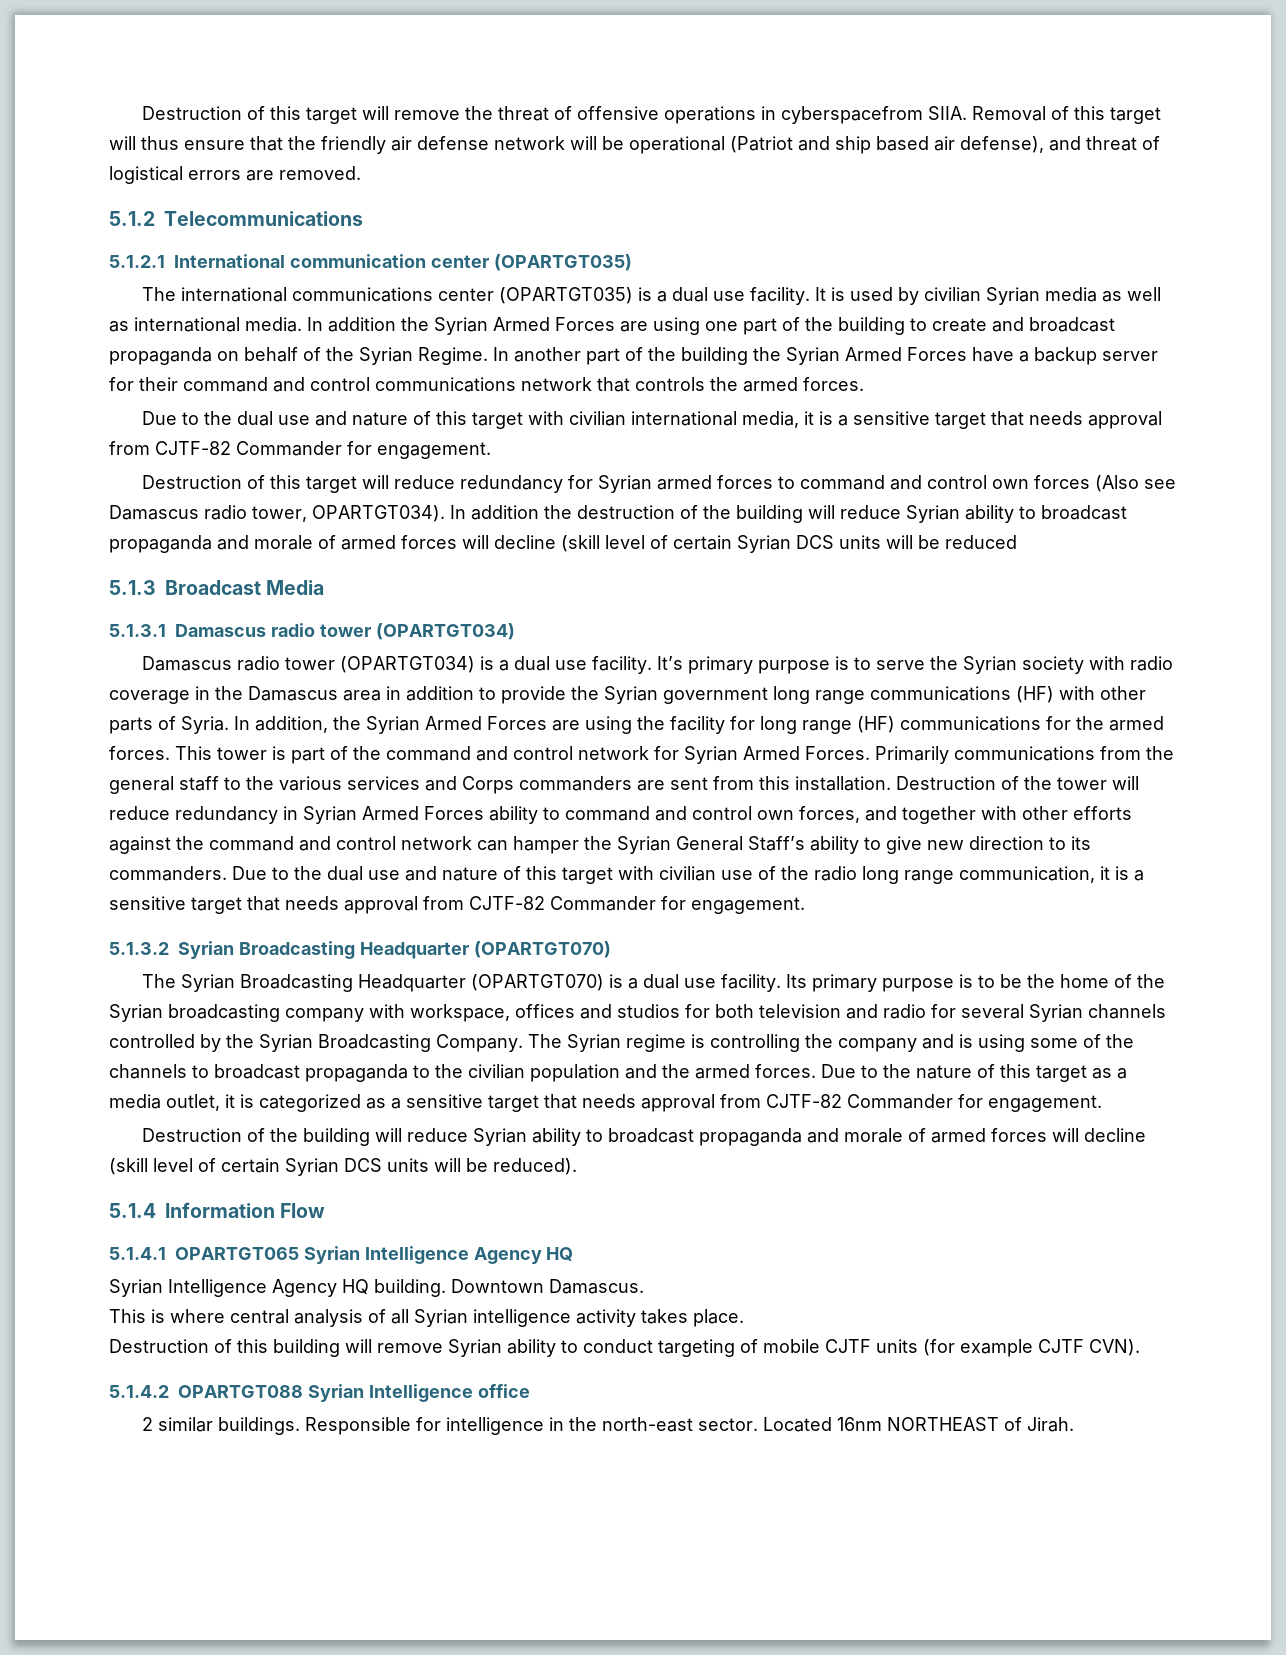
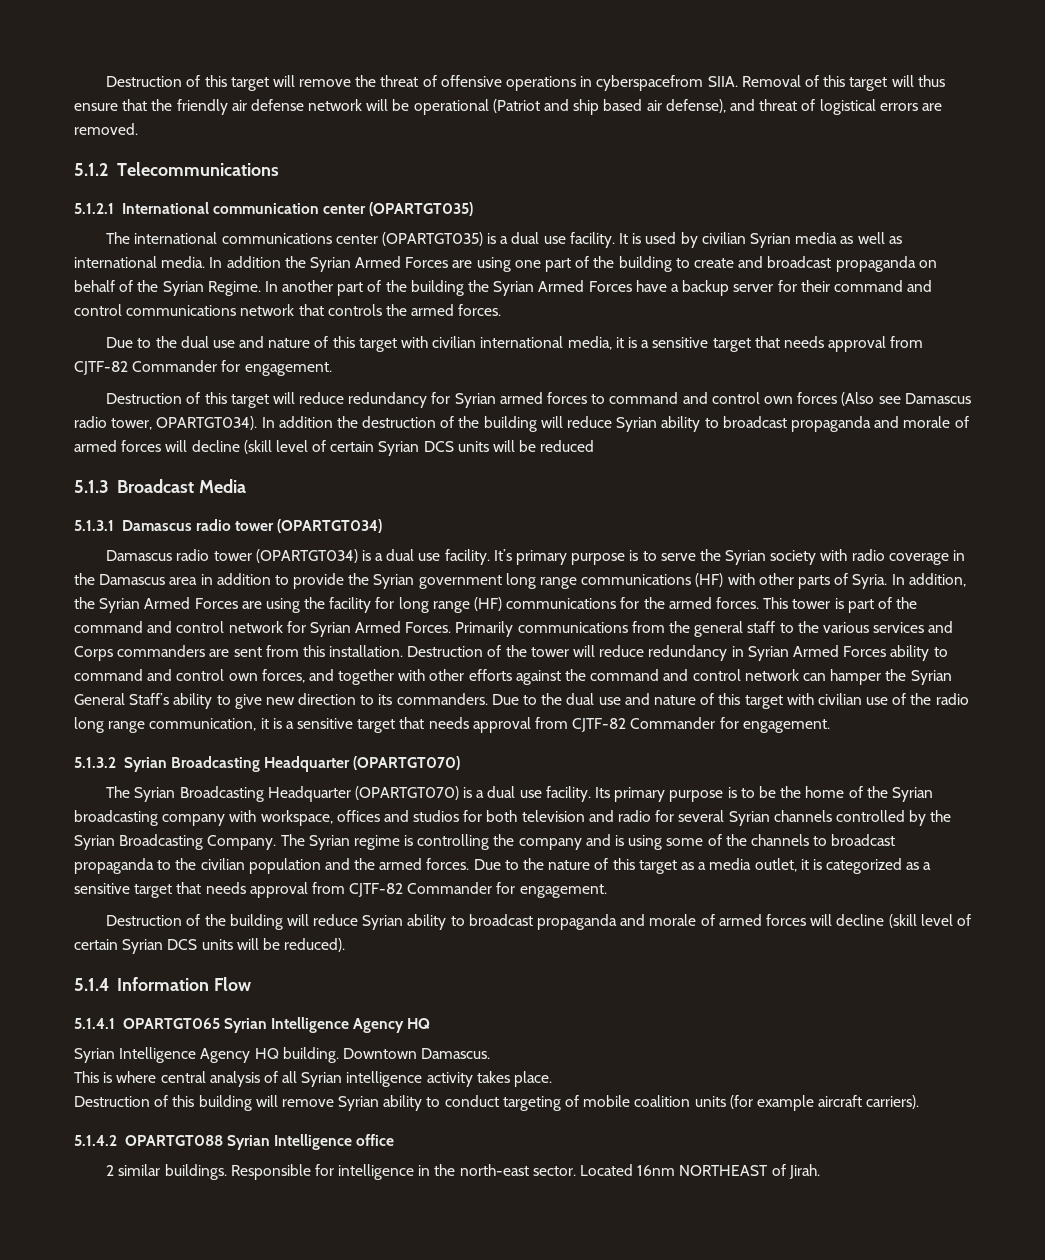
[825,1339,871,1353] CJTF -> [634,1095,691,1107] coalition
[1038,1339,1140,1356] CJTF CVN). -> [818,1095,920,1109] aircraft carriers).

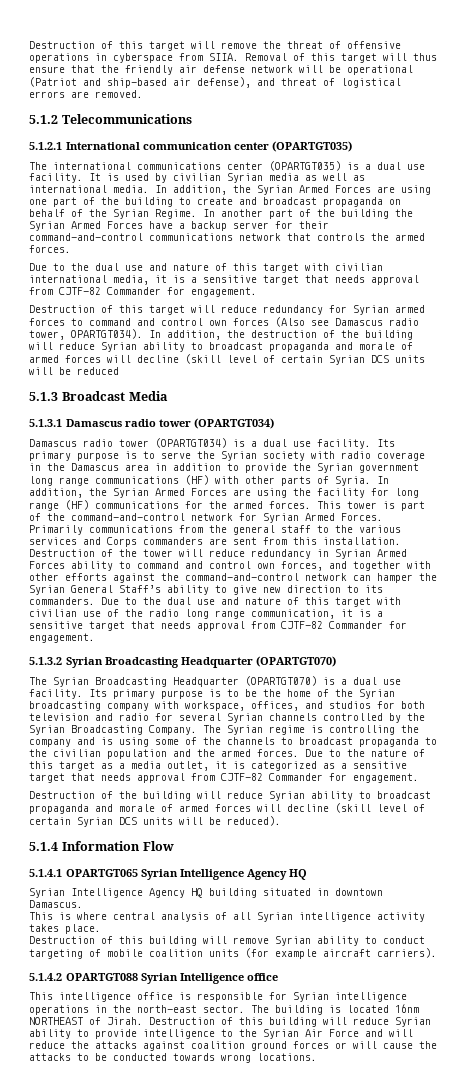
[596,75,704,91] cyberspacefrom -> [113,53,203,63] cyberspace from
[573,99,643,115] ship based -> [107,78,167,88] ship-based
[226,256,281,268] addition -> [173,185,227,195] addition,
[833,280,933,292] [74,304,122,316] command and control -> [29,233,143,241] command-and-control
[278,416,333,428] addition -> [167,330,221,340] addition,
[493,549,512,561] It’s -> [377,439,395,447] Its
[74,621,225,633] command and control -> [71,513,185,521] command-and-control
[590,669,741,681] command and control -> [185,573,299,581] command-and-control
[336,810,380,822] offices -> [251,701,299,711] offices,
[282,1047,417,1063] building. Downtown -> [209,888,383,898] building situated in downtown
[106,1164,820,1180] 2 similar buildings. Responsible for intelligence in the north-east sector. Located 16nm NORTHEAST of Jirah. -> [29,992,407,1002] [29,1004,419,1015] [29,1017,431,1027] [29,1029,413,1039] [29,1041,437,1051] [29,1053,317,1063] This intelligence office is responsible for Syrian intelligence operations in the north-east sector. The building is located 16nm NORTHEAST of Jirah. Destruction of this building will reduce Syrian ability to provide intelligence to the Syrian Air Force and will reduce the attacks against coalition ground forces or will cause the attacks to be conducted towards wrong locations.

